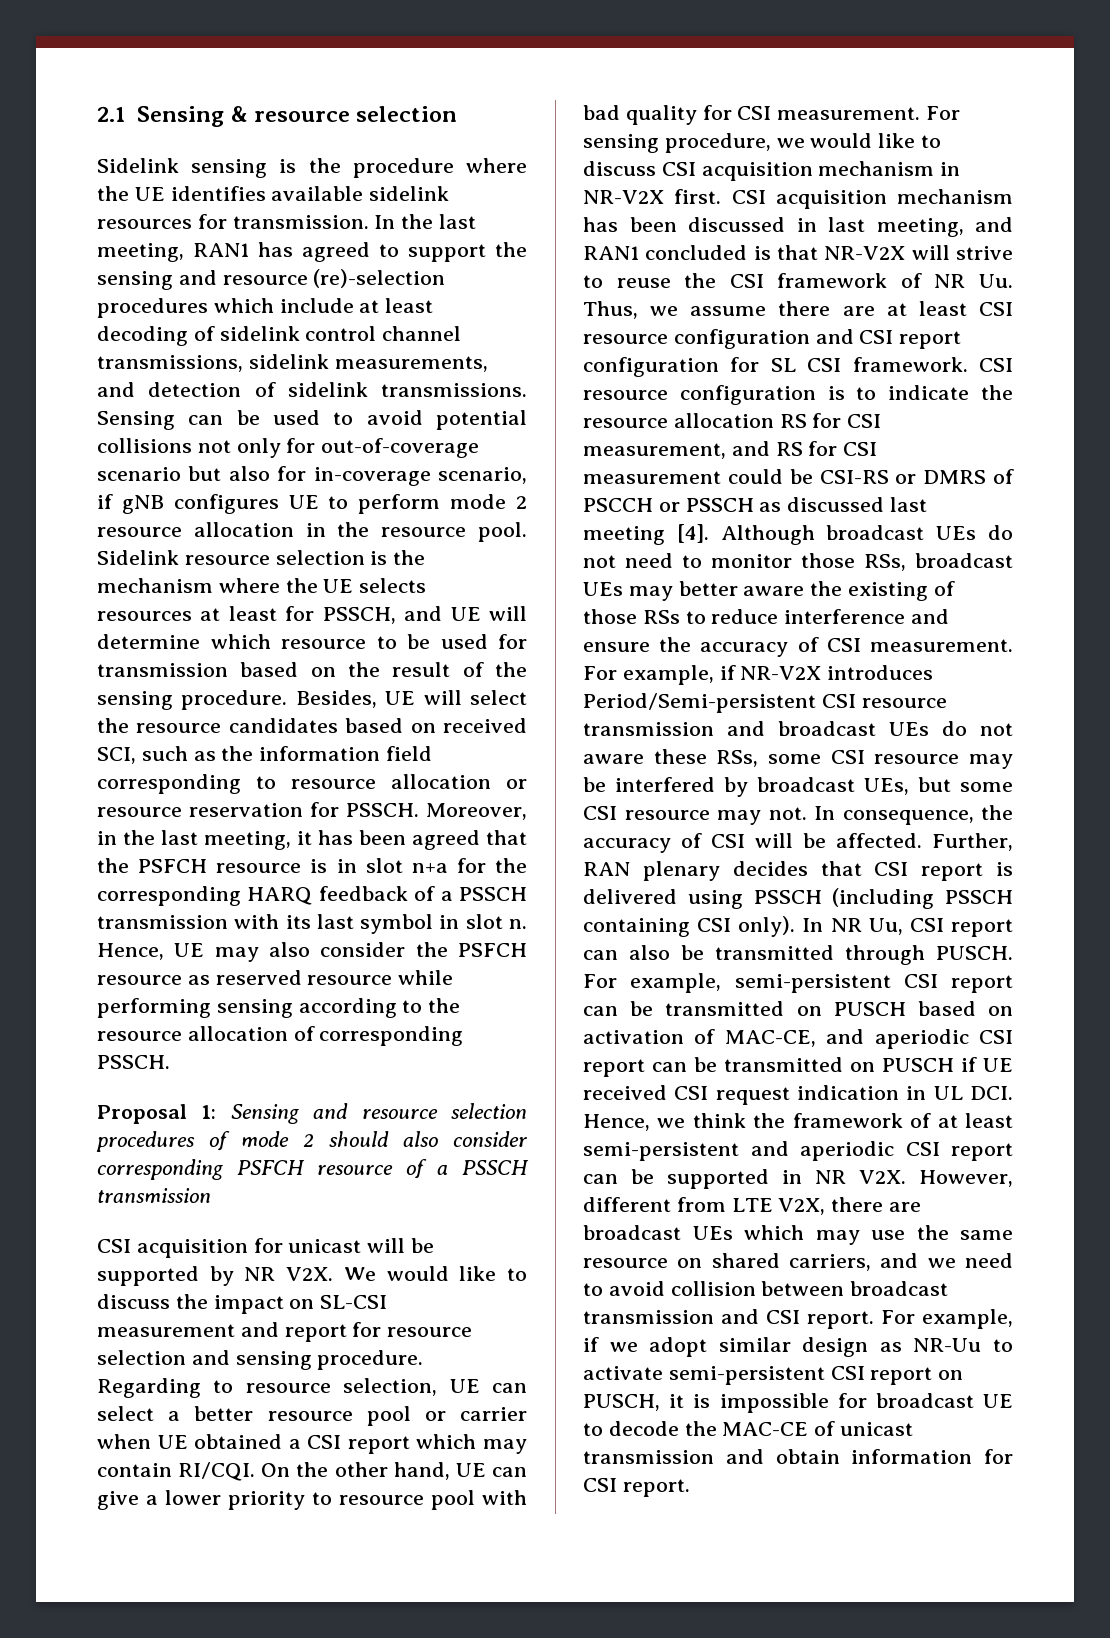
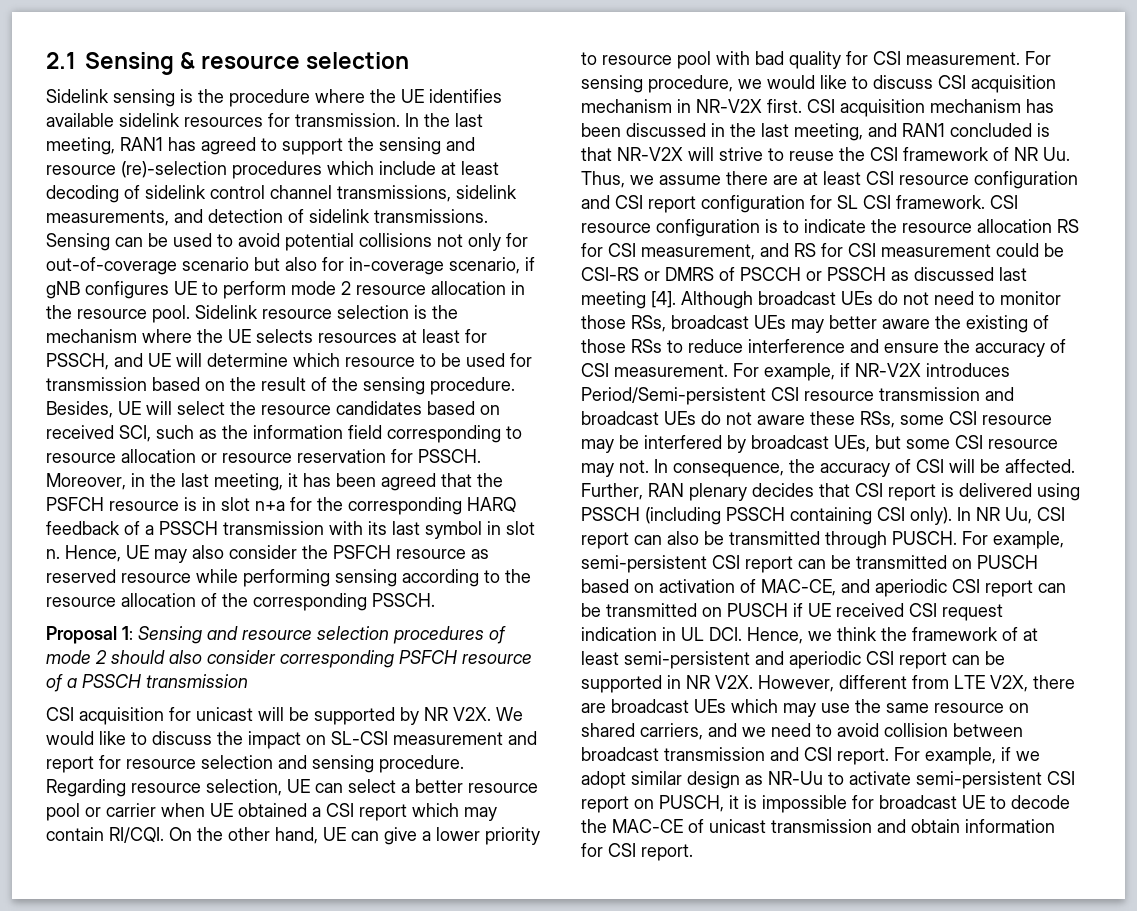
(315, 1033) none -> [222,593,248,607] the
[213,1380,234,1393] to -> (126, 788) none
(817, 225) none -> [730,123,756,137] the

